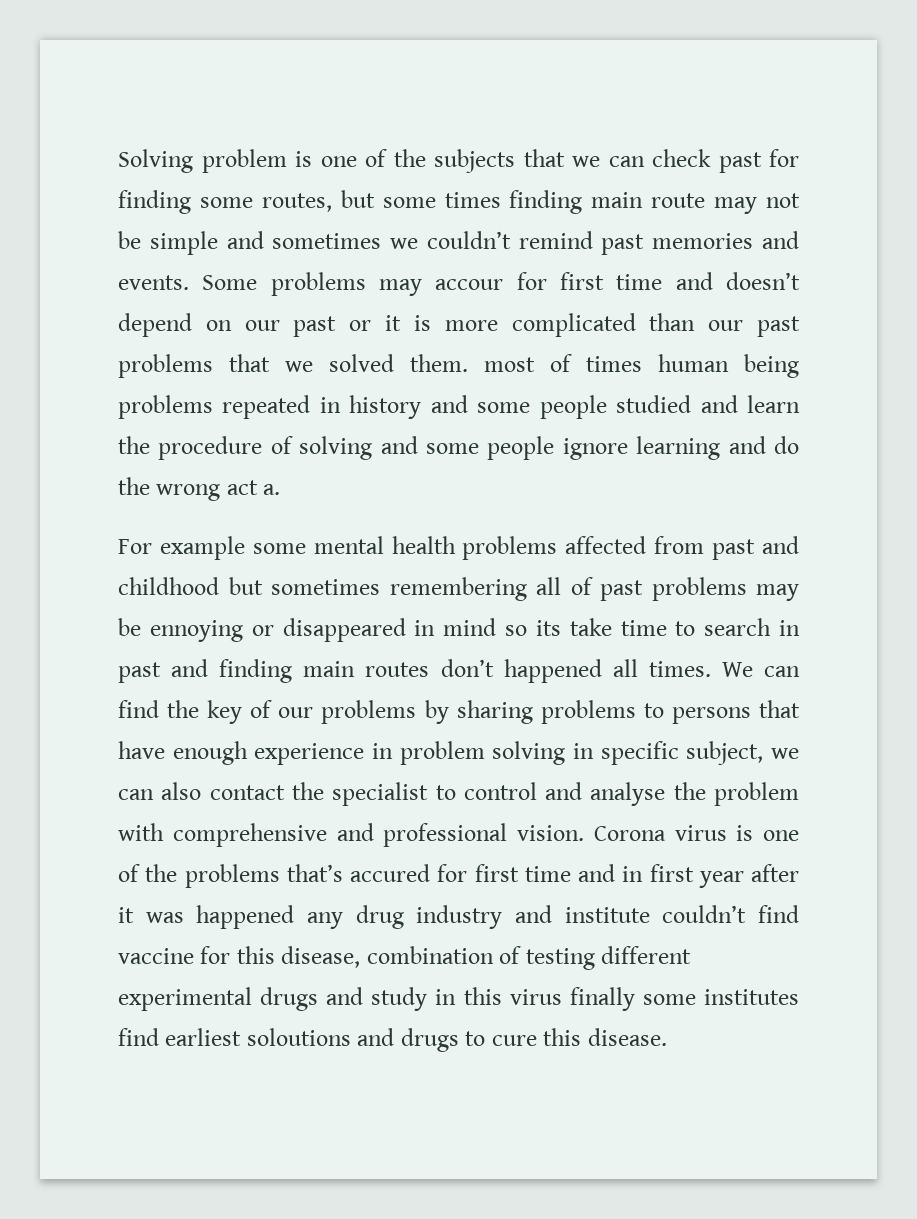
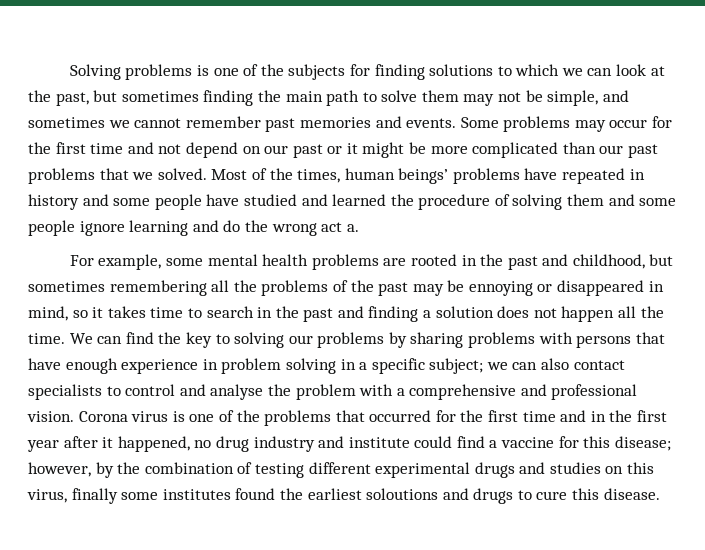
[201,149,287,173] problem -> [125,64,193,80] problems
[523,149,799,173] [118,190,706,214] that we can check past for finding some routes, but some times finding main route -> [349,64,665,80] [28,90,459,106] for finding solutions to which we can look at the past, but sometimes finding the main path to solve them
[149,231,218,255] simple -> [547,90,599,106] simple,
[426,231,593,249] couldn’t remind -> [134,116,261,128] cannot remember
[435,272,800,290] accour for first time and doesn’t -> [609,116,673,128] [28,142,182,154] occur for the first time and not
[413,315,431,331] is -> [362,142,427,158] might be
[329,354,799,378] [118,395,213,419] solved them. most of times human being problems -> [157,168,558,184] solved. Most of the times, human beings’ problems have
(607, 407) none -> [206,194,240,206] have
[747,395,800,413] learn -> [332,194,387,206] learned
(373, 448) none -> [567,194,605,206] them
[159,536,245,560] example -> [98,254,162,270] example,
[565,536,799,560] [118,577,219,595] affected from past and childhood -> [383,254,645,270] are rooted in the past and childhood,
[570,577,747,601] of past problems -> [233,280,409,296] the problems of the past
[443,618,612,636] mind so its take -> [28,306,146,321] mind, so it takes
(800, 628) none -> [275,306,299,318] the
[303,659,711,683] main routes don’t happened all times. -> [423,306,664,322] [28,333,65,344] a solution does not happen all the time.
[250,700,273,718] of -> [215,332,285,348] to solving
[643,703,664,718] to -> [538,332,573,344] with
[600,741,764,765] specific subject, -> [359,358,484,374] a specific subject;
[291,782,429,806] the specialist -> [28,384,102,400] specialists
(164, 832) none -> [396,388,405,396] a
[286,864,468,882] that’s accured for -> [335,410,484,422] that occurred for the
(644, 874) none -> [609,410,633,422] the
[145,905,343,929] was happened any -> [117,436,212,452] happened, no
[662,905,799,923] [118,946,361,968] couldn’t find vaccine for this disease, -> [414,436,671,451] [28,462,141,478] could find a vaccine for this disease; however, by the
[371,987,562,1011] study in this virus -> [549,462,655,474] [27,489,67,503] studies on this virus,
[118,1028,159,1046] find -> [235,488,303,500] found the

